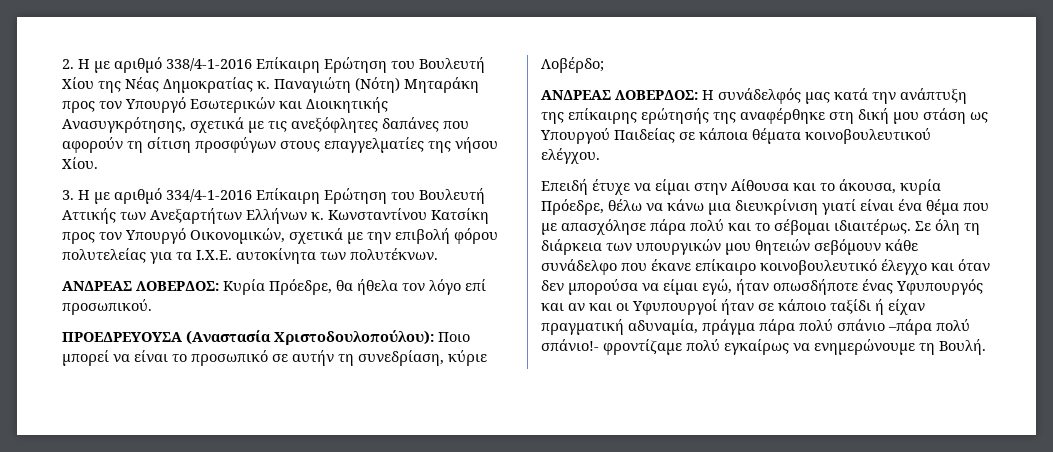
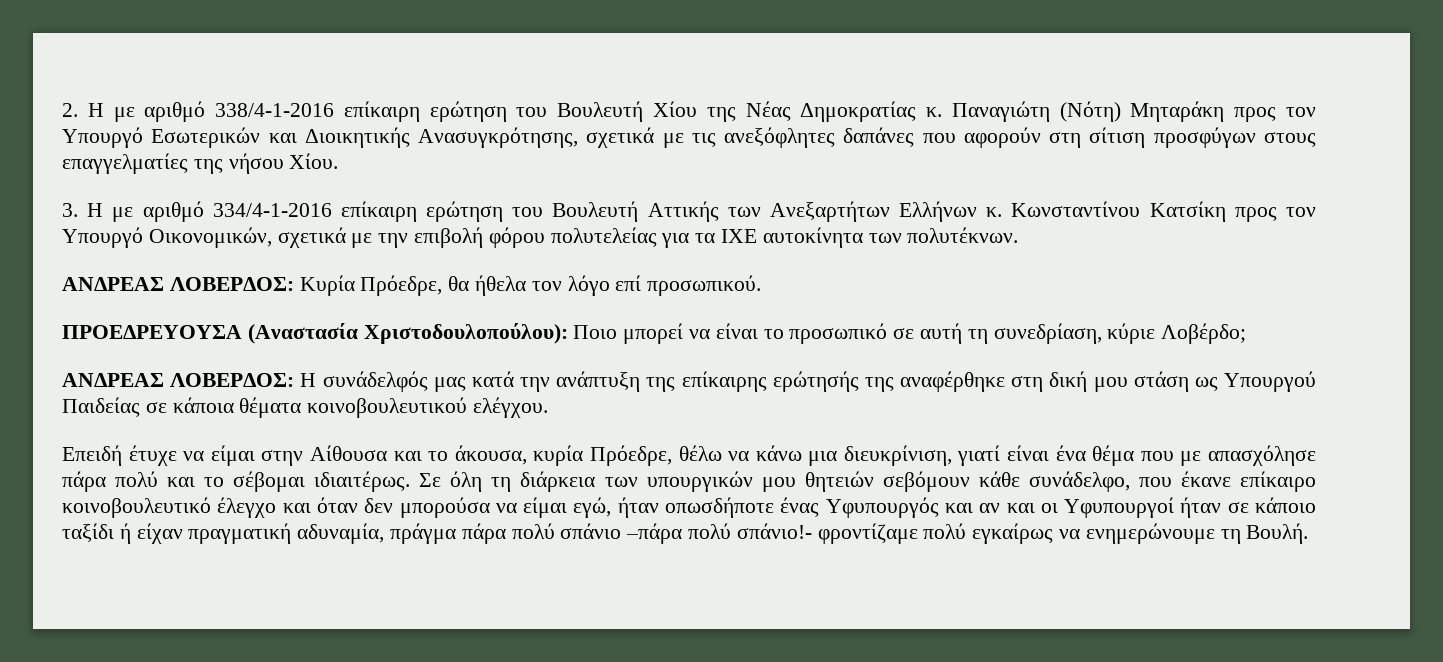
[256,57,387,73] Επίκαιρη Ερώτηση -> [343,101,507,122] επίκαιρη ερώτηση
[127,141,143,153] τη -> [1049,131,1082,148] στη
[256,188,387,204] Επίκαιρη Ερώτηση -> [340,201,504,222] επίκαιρη ερώτηση
[196,250,232,260] Ι.Χ.Ε. -> [721,229,758,243] ΙΧΕ
[292,350,334,366] αυτήν -> [920,323,963,344] αυτή
[735,199,818,215] διευκρίνιση -> [843,445,952,466] διευκρίνιση,
[541,259,617,275] συνάδελφο -> [1028,471,1130,492] συνάδελφο,

